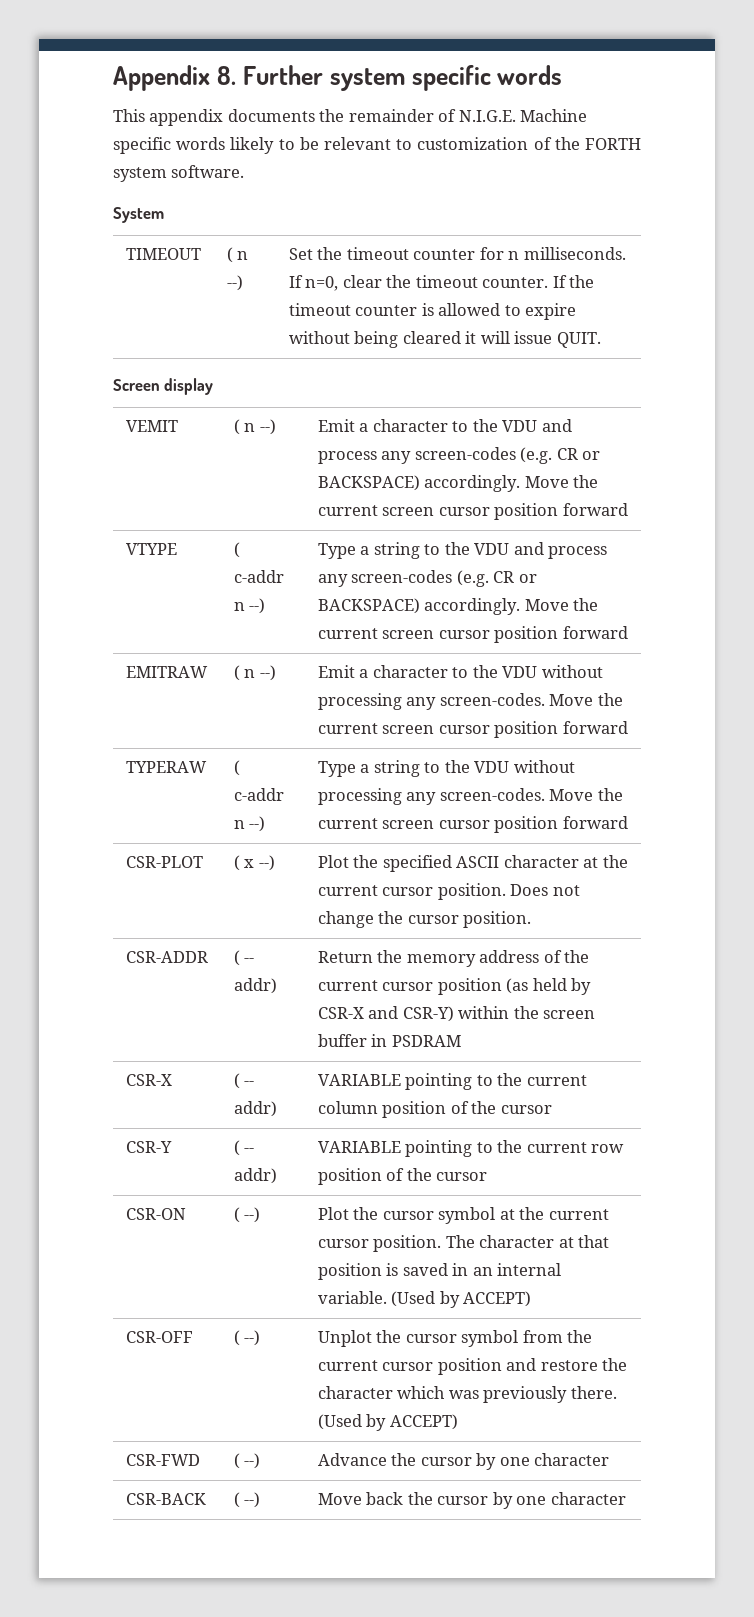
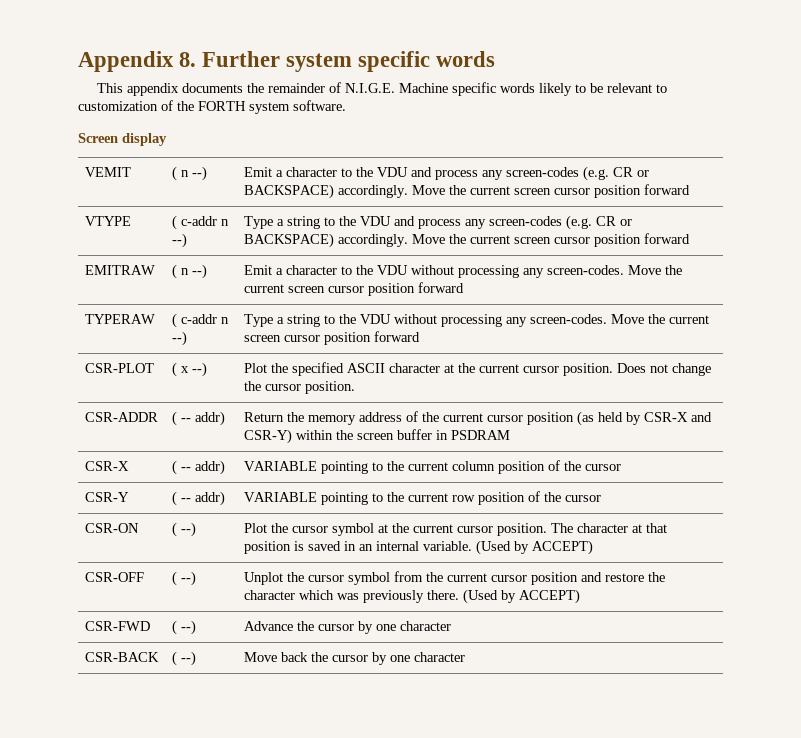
[113,207,164,223] [125,248,201,260] [226,247,249,263] [226,275,243,291] [288,247,626,260] [288,275,595,291] [288,303,577,320] [288,331,601,348] // System // TIMEOUT | ( n --) | Set the timeout counter for n milliseconds. If n=0, clear the timeout counter. If the timeout counter is allowed to expire without being cleared it will issue QUIT. -> (346, 105) none

